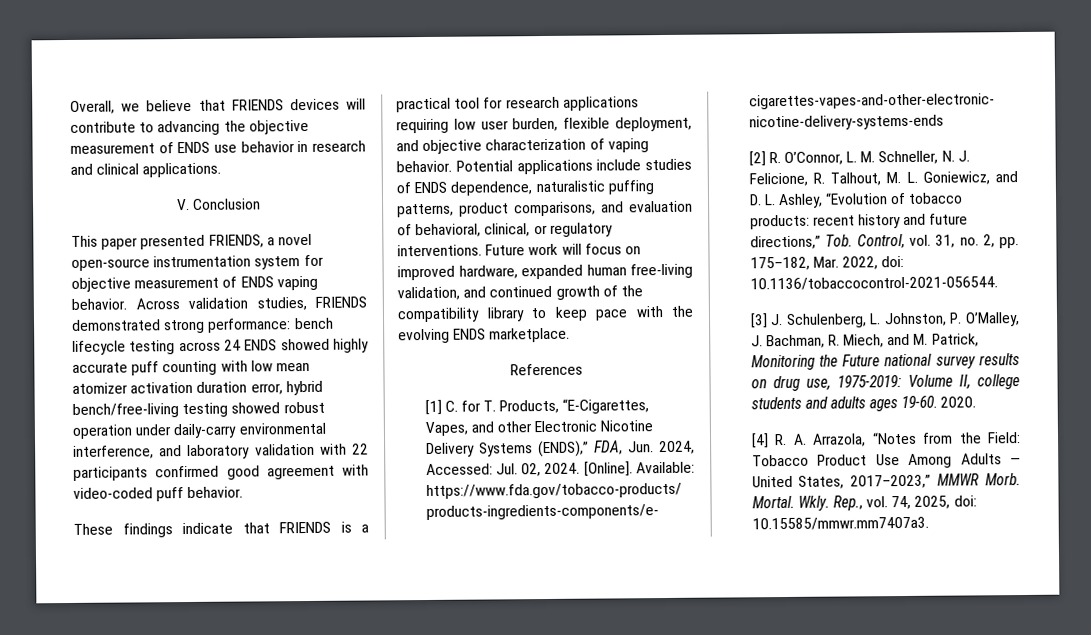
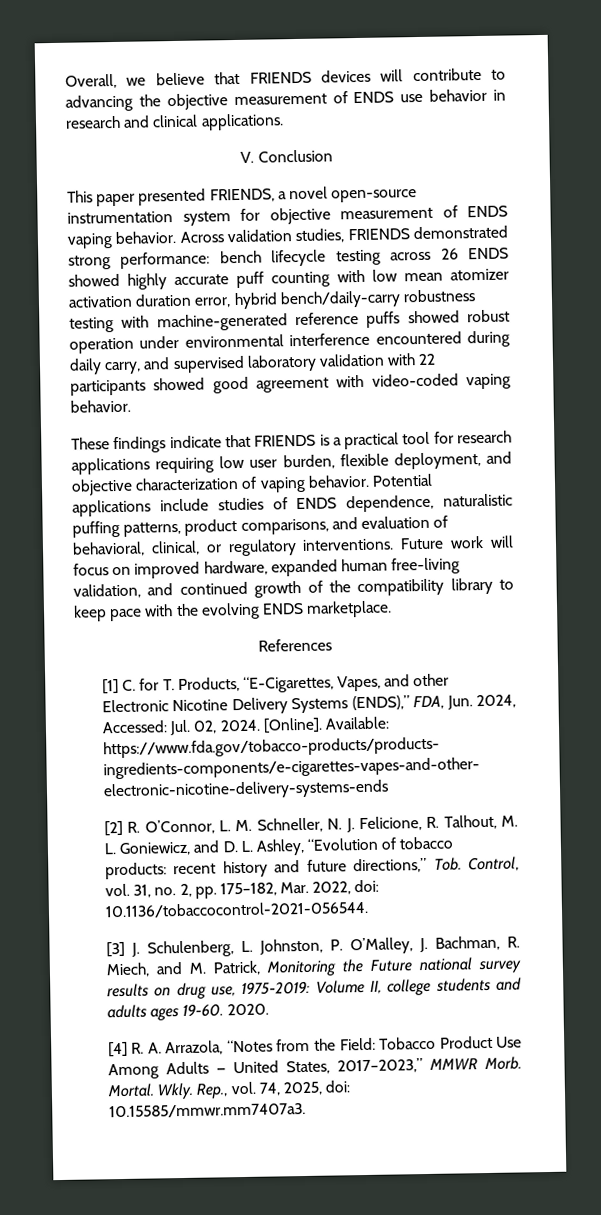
[224,339,241,351] 24 -> [440,248,459,260] 26
[72,401,325,418] [72,422,326,439] [73,445,183,459] bench/free-living testing showed robust operation under daily-carry environmental interference, and -> [279,289,475,309] [69,309,510,333] [69,330,510,354] [69,355,245,375] bench/daily-carry robustness testing with machine-generated reference puffs showed robust operation under environmental interference encountered during daily carry, and supervised
[155,465,220,478] confirmed -> [153,377,206,391] showed
[156,487,185,502] puff -> [465,373,511,390] vaping

